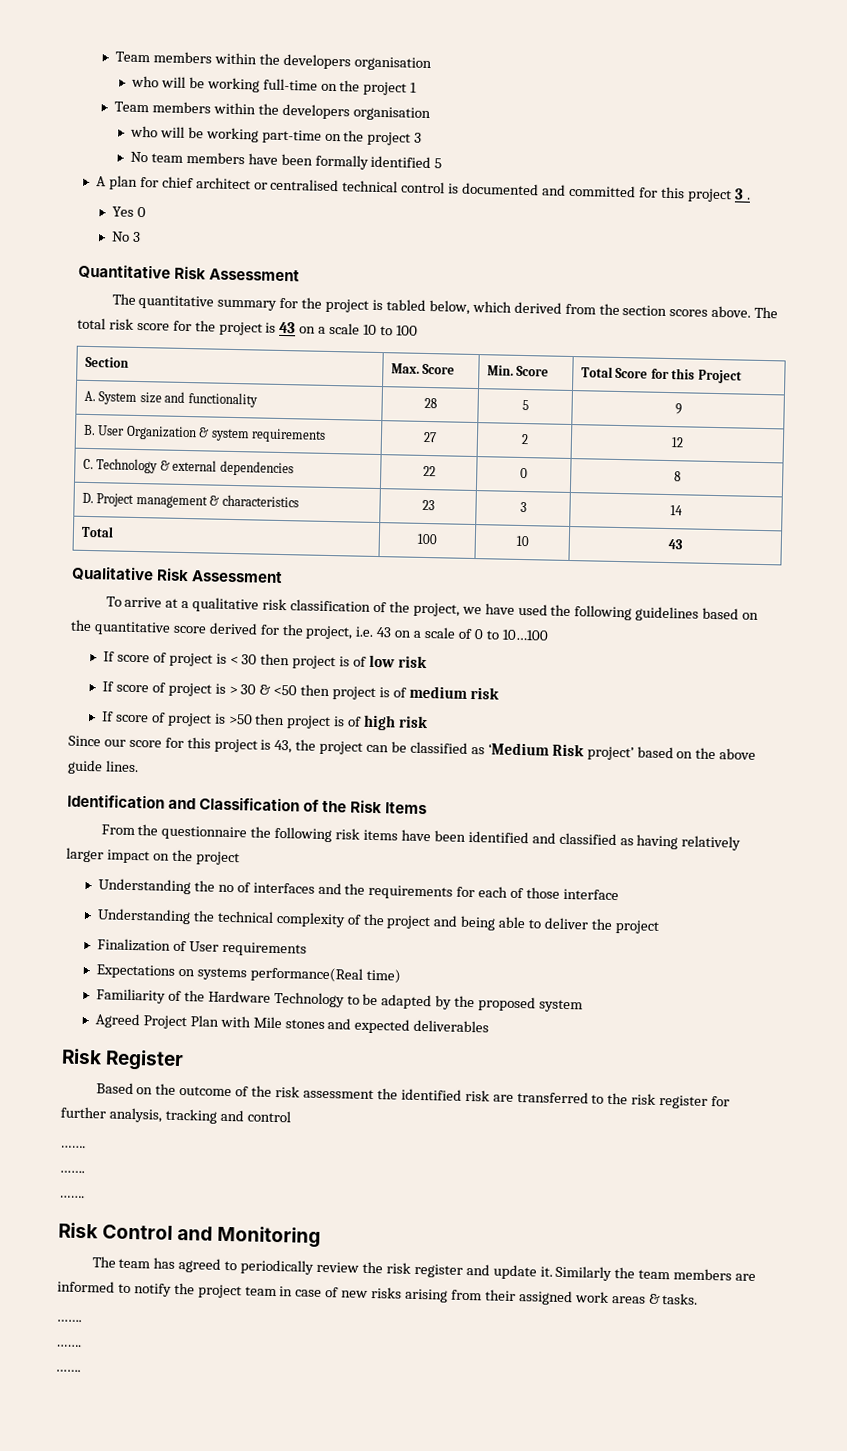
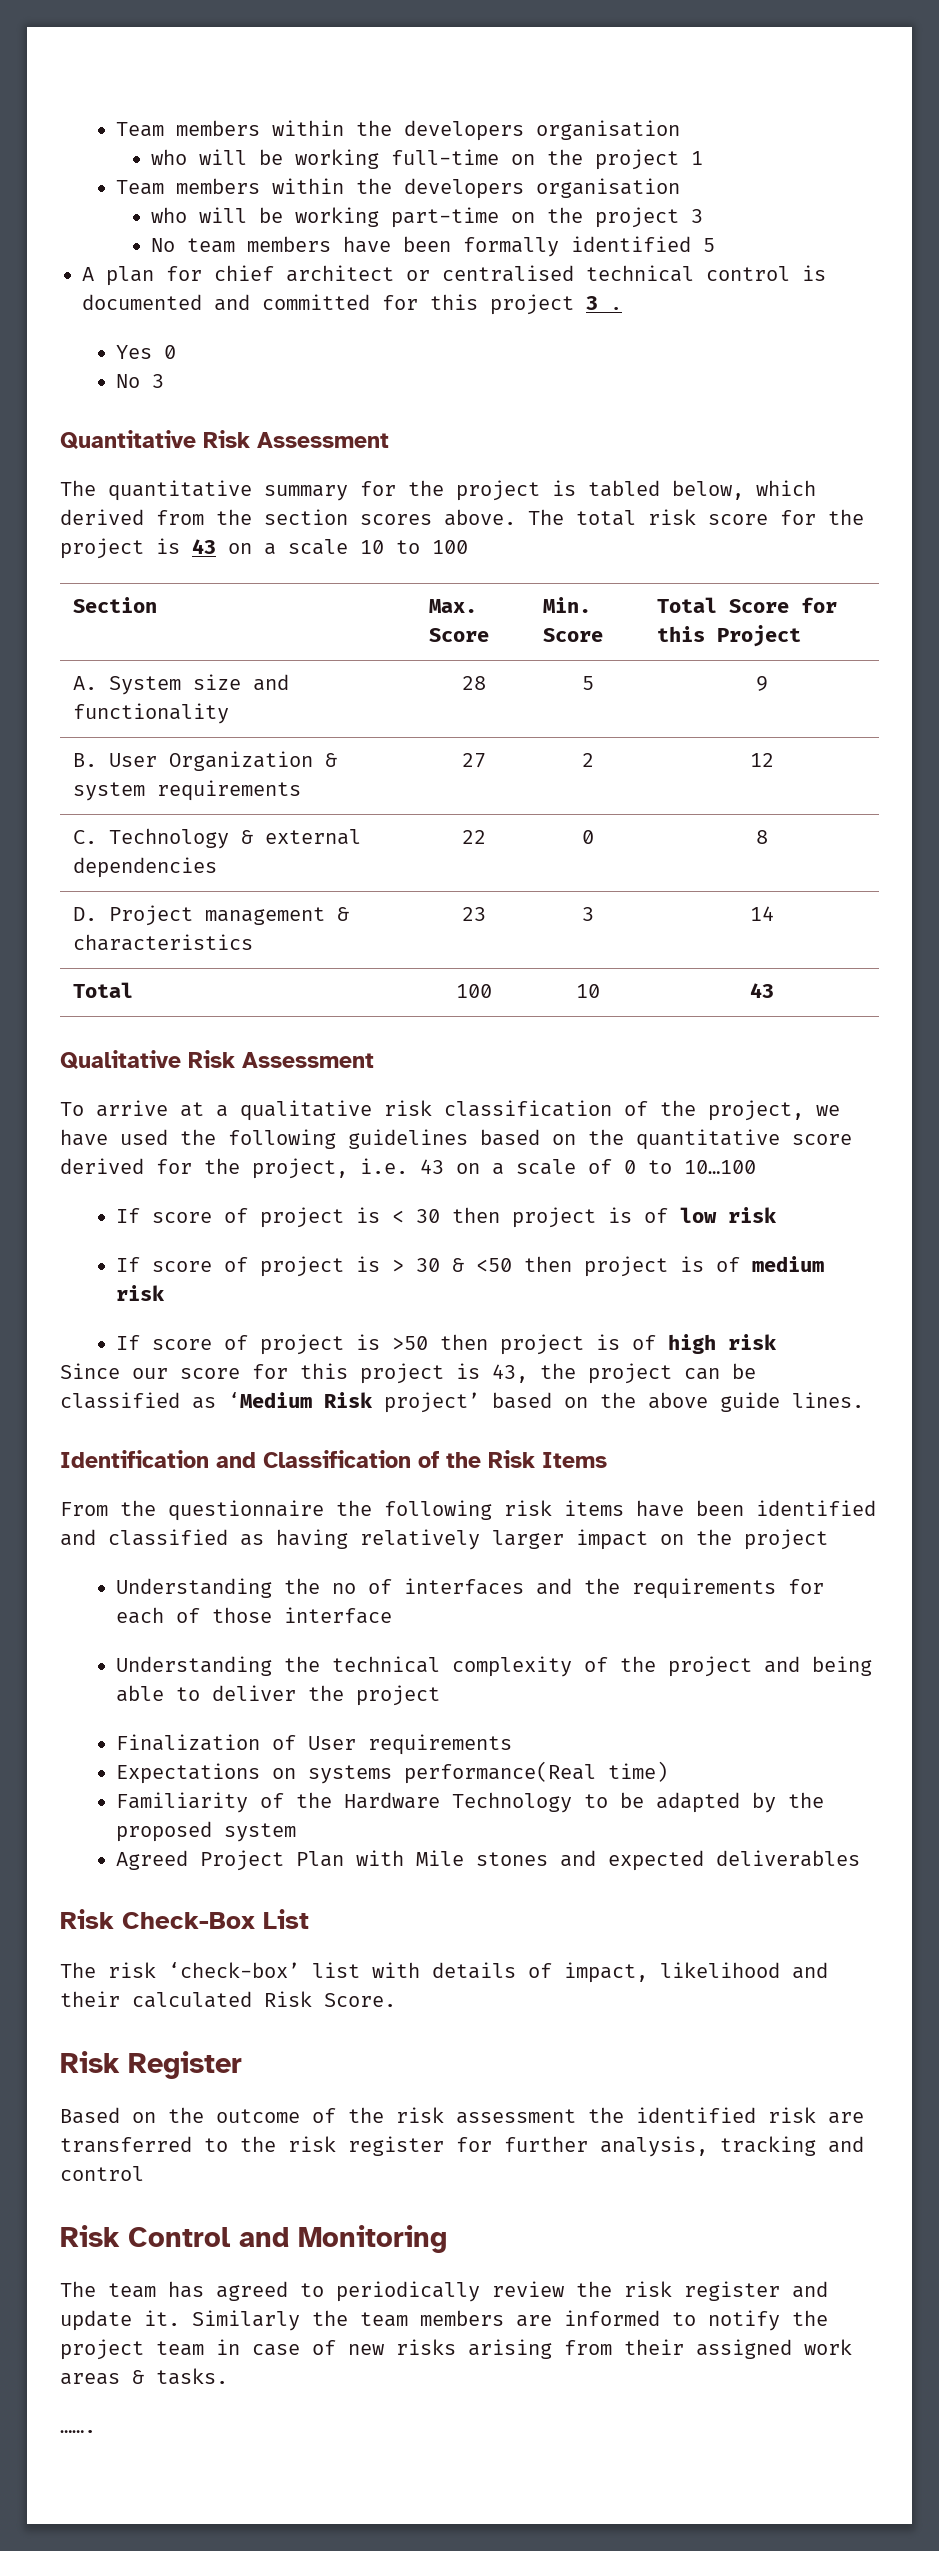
(490, 1026) none -> [60,1909,309,1929] [60,1962,828,1983] [60,1991,396,2008] // Risk Check-Box List // The risk ‘check-box’ list with details of impact, likelihood and their calculated Risk Score.
[60,1145,86,1149] [59,1170,85,1174] [59,1195,85,1199] // ……. // ……. // ……. -> (144, 2173) none
[56,1344,82,1348] [55,1369,81,1373] // ……. // ……. -> (96, 2431) none

